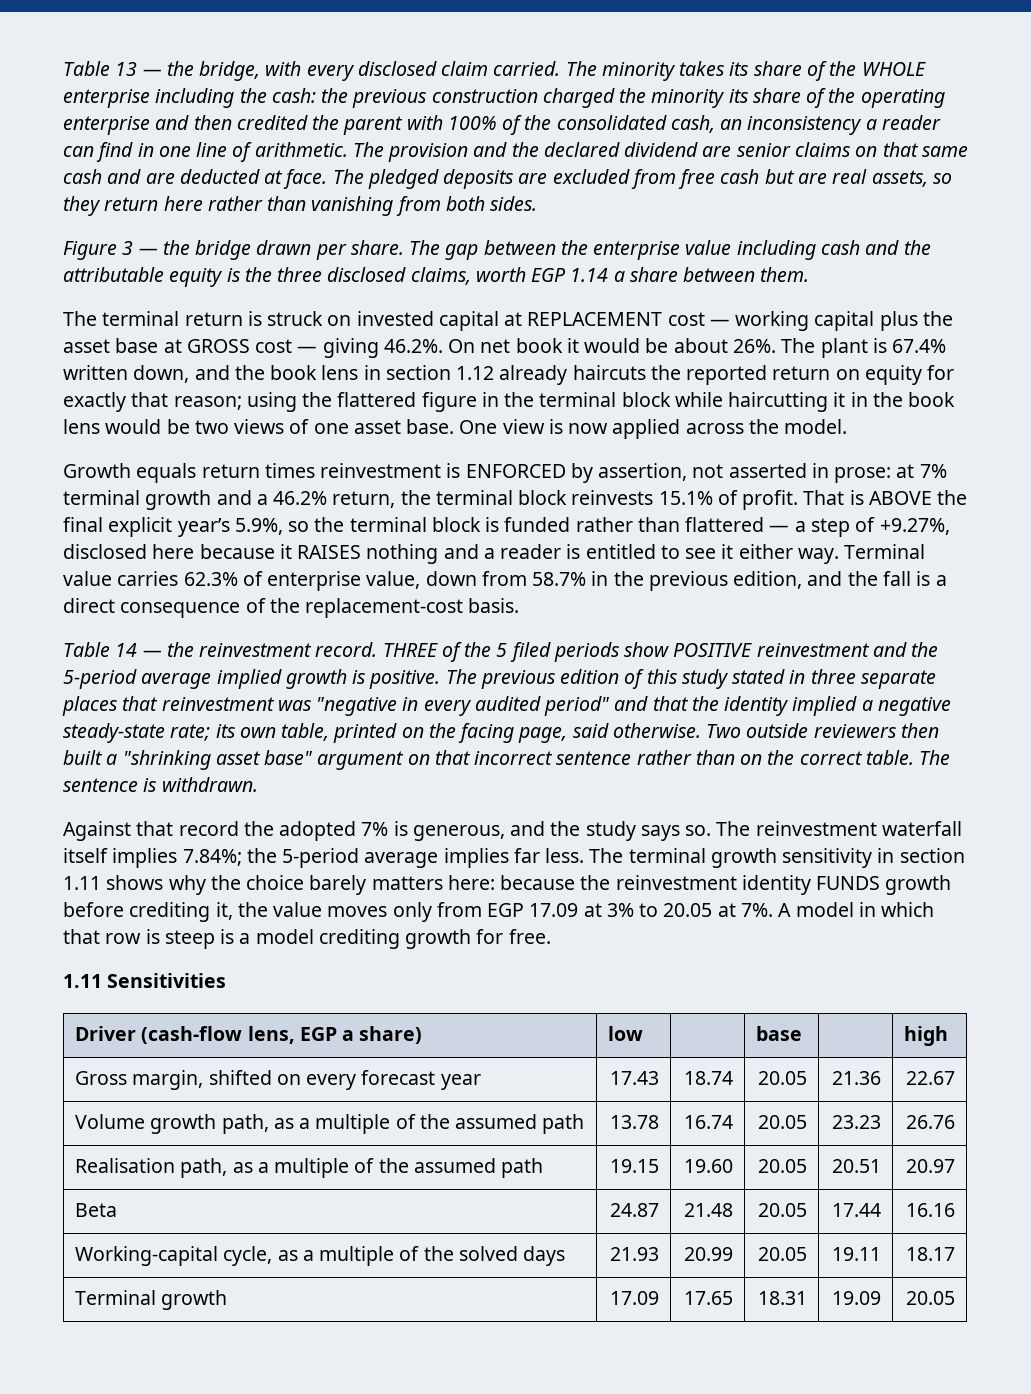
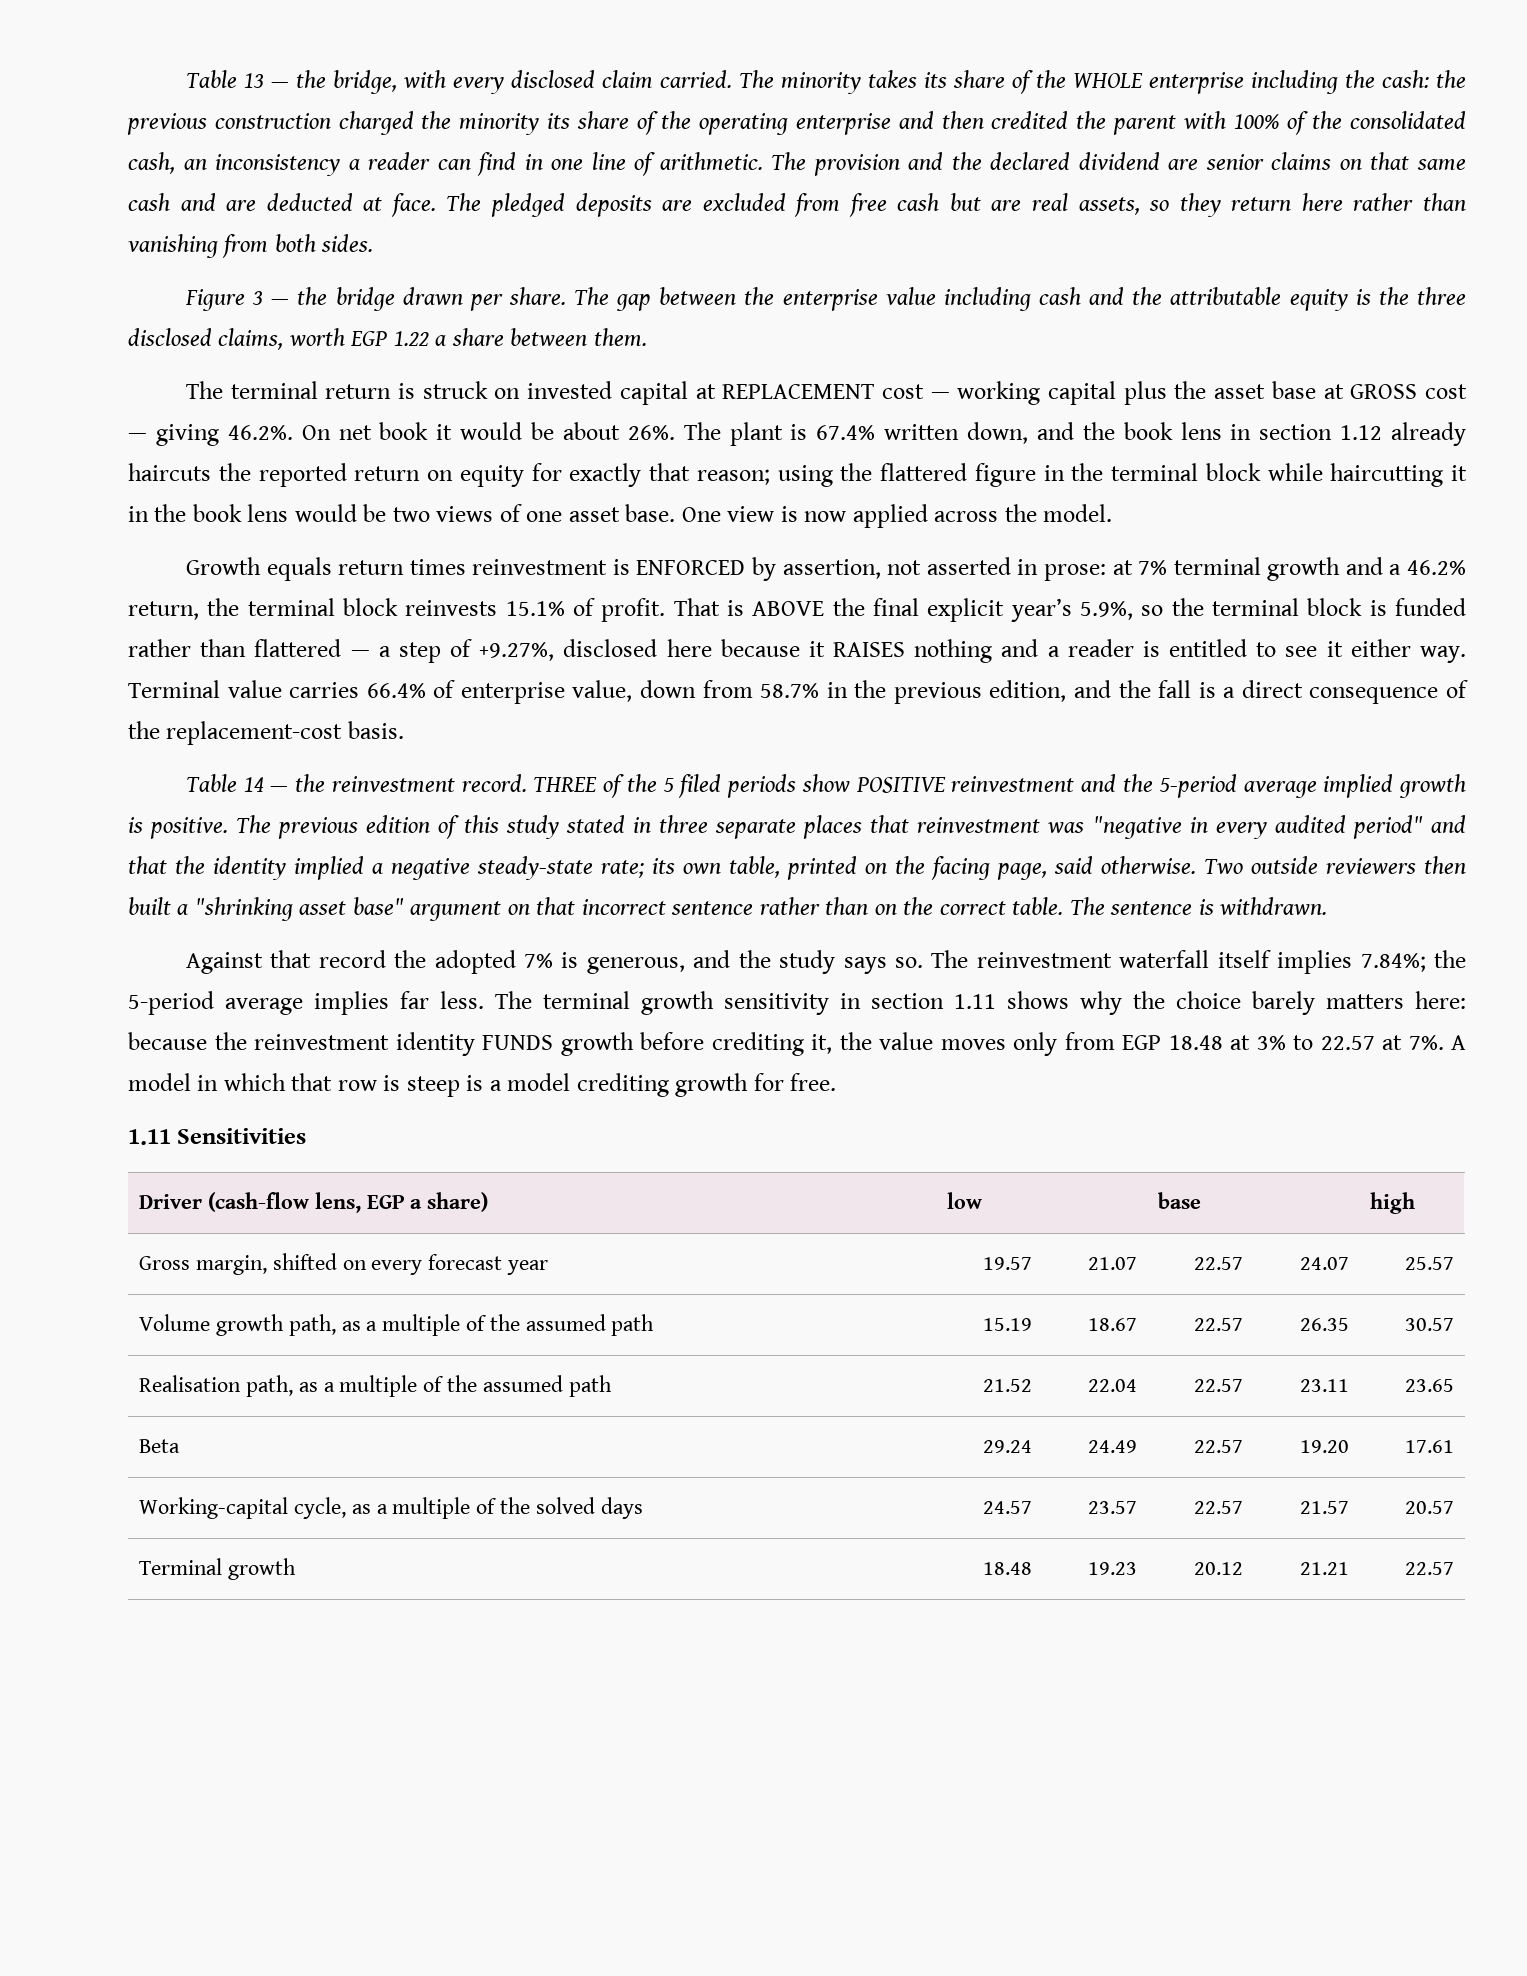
[570,268,609,282] 1.14 -> [393,331,429,346] 1.22
[183,572,238,586] 62.3% -> [366,683,426,698] 66.4%
[529,903,579,917] 17.09 -> [1168,1035,1223,1050] 18.48
[663,903,713,917] 20.05 -> [1320,1036,1375,1050] 22.57
[609,1071,659,1085] [683,1071,733,1085] [757,1071,807,1085] [831,1071,881,1085] [905,1071,955,1085] 17.43 | 18.74 | 20.05 | 21.36 | 22.67 -> [982,1257,1032,1270] [1087,1257,1137,1270] [1193,1257,1243,1270] [1299,1257,1349,1270] [1404,1257,1454,1270] 19.57 | 21.07 | 22.57 | 24.07 | 25.57
[609,1115,659,1129] [683,1115,733,1129] [757,1115,807,1129] [831,1115,881,1129] [905,1115,955,1129] 13.78 | 16.74 | 20.05 | 23.23 | 26.76 -> [982,1318,1032,1331] [1087,1318,1137,1331] [1193,1318,1243,1331] [1299,1318,1349,1331] [1404,1318,1454,1331] 15.19 | 18.67 | 22.57 | 26.35 | 30.57
[609,1159,659,1173] [683,1159,733,1173] [757,1159,807,1173] [831,1159,881,1173] [905,1159,955,1173] [75,1203,118,1217] [609,1203,659,1217] [683,1203,733,1217] [757,1203,807,1217] [831,1203,881,1217] [905,1203,955,1217] 19.15 | 19.60 | 20.05 | 20.51 | 20.97 // Beta | 24.87 | 21.48 | 20.05 | 17.44 | 16.16 -> [982,1379,1032,1392] [1087,1379,1137,1392] [1193,1379,1243,1392] [1299,1379,1349,1392] [1404,1379,1454,1392] [139,1439,181,1453] [982,1440,1032,1453] [1087,1440,1137,1453] [1193,1440,1243,1453] [1299,1440,1349,1453] [1404,1440,1454,1453] 21.52 | 22.04 | 22.57 | 23.11 | 23.65 // Beta | 29.24 | 24.49 | 22.57 | 19.20 | 17.61
[609,1247,659,1261] [683,1247,733,1261] [757,1247,807,1261] [831,1247,881,1261] [905,1247,955,1261] [75,1290,228,1310] [609,1291,659,1305] [683,1291,733,1305] [757,1291,807,1305] [831,1291,881,1305] [905,1291,955,1305] 21.93 | 20.99 | 20.05 | 19.11 | 18.17 // Terminal growth | 17.09 | 17.65 | 18.31 | 19.09 | 20.05 -> [982,1501,1032,1514] [1087,1501,1137,1514] [1193,1501,1243,1514] [1299,1501,1349,1514] [1404,1501,1454,1514] [139,1558,296,1580] [982,1562,1032,1575] [1087,1562,1137,1575] [1193,1562,1243,1575] [1299,1562,1349,1575] [1404,1562,1454,1575] 24.57 | 23.57 | 22.57 | 21.57 | 20.57 // Terminal growth | 18.48 | 19.23 | 20.12 | 21.21 | 22.57

